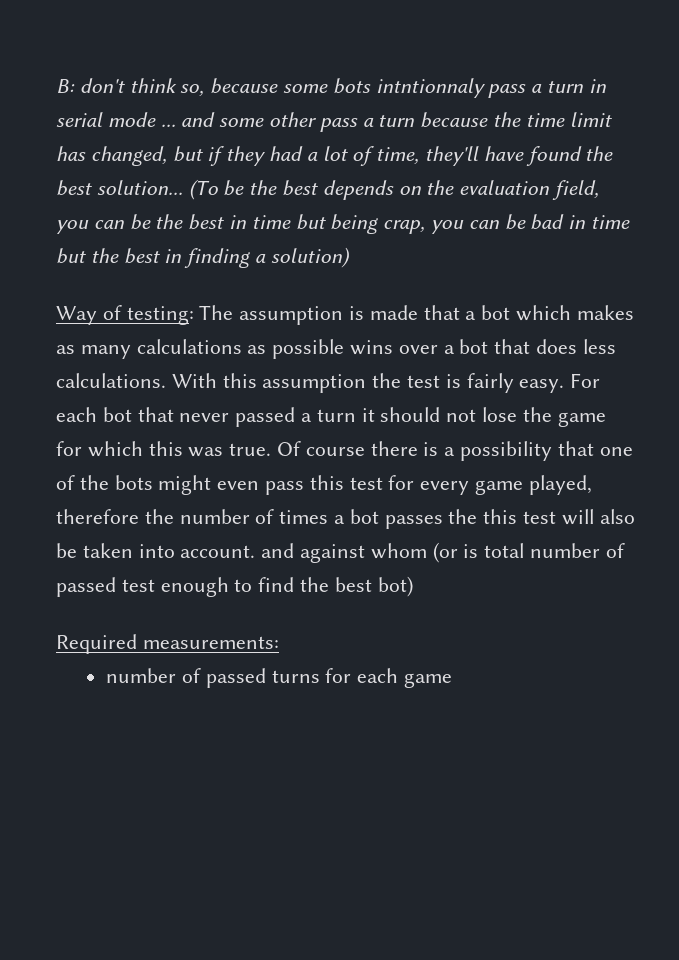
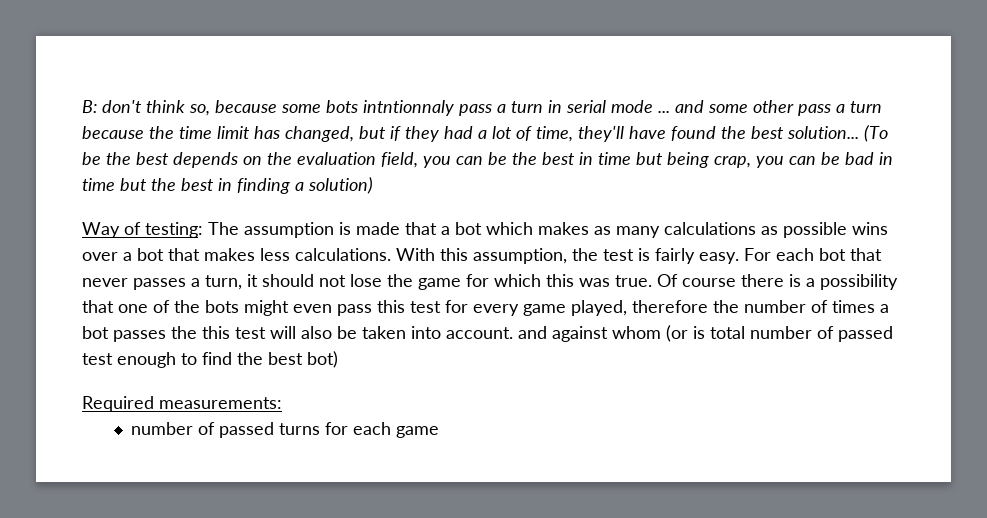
[536,339,578,354] does -> [204,248,255,261] makes
[262,374,367,393] assumption -> [473,248,567,264] assumption,
[235,407,356,427] passed a turn -> [133,275,242,290] passes a turn,

